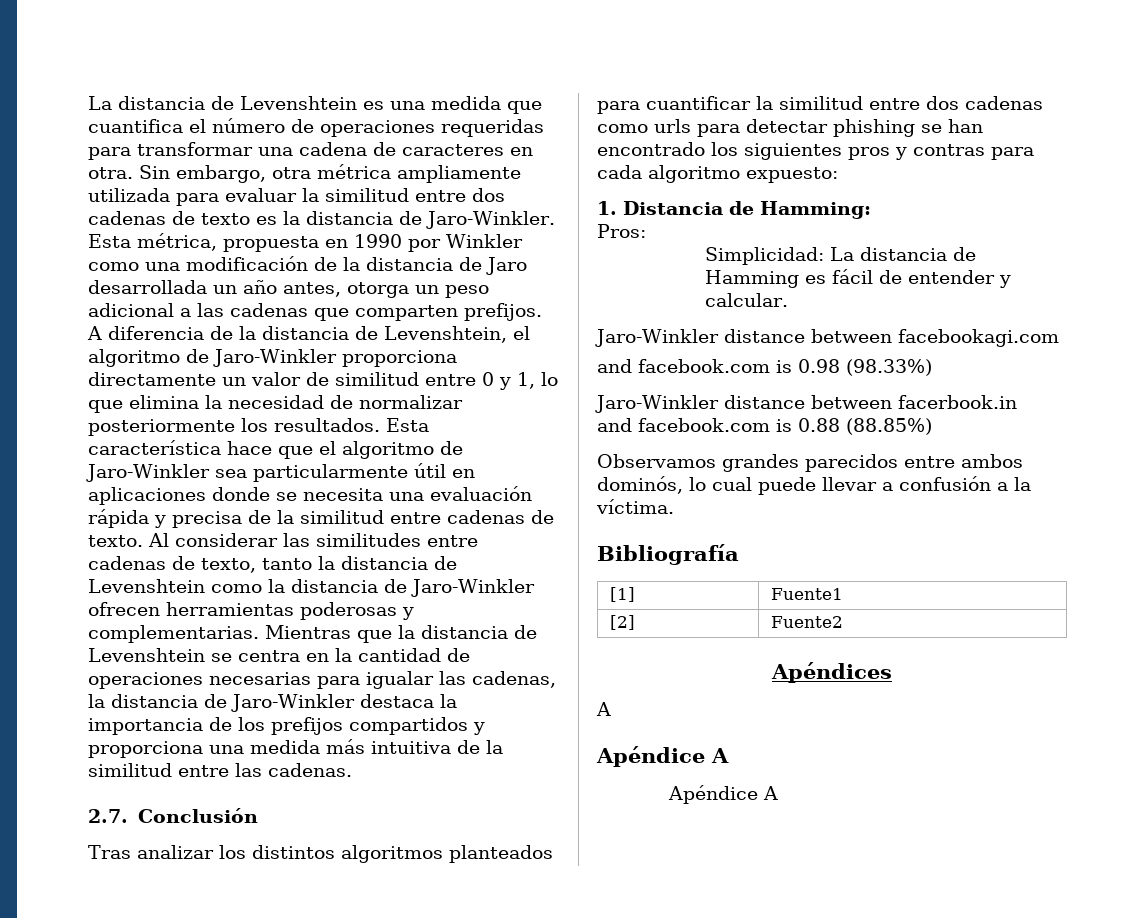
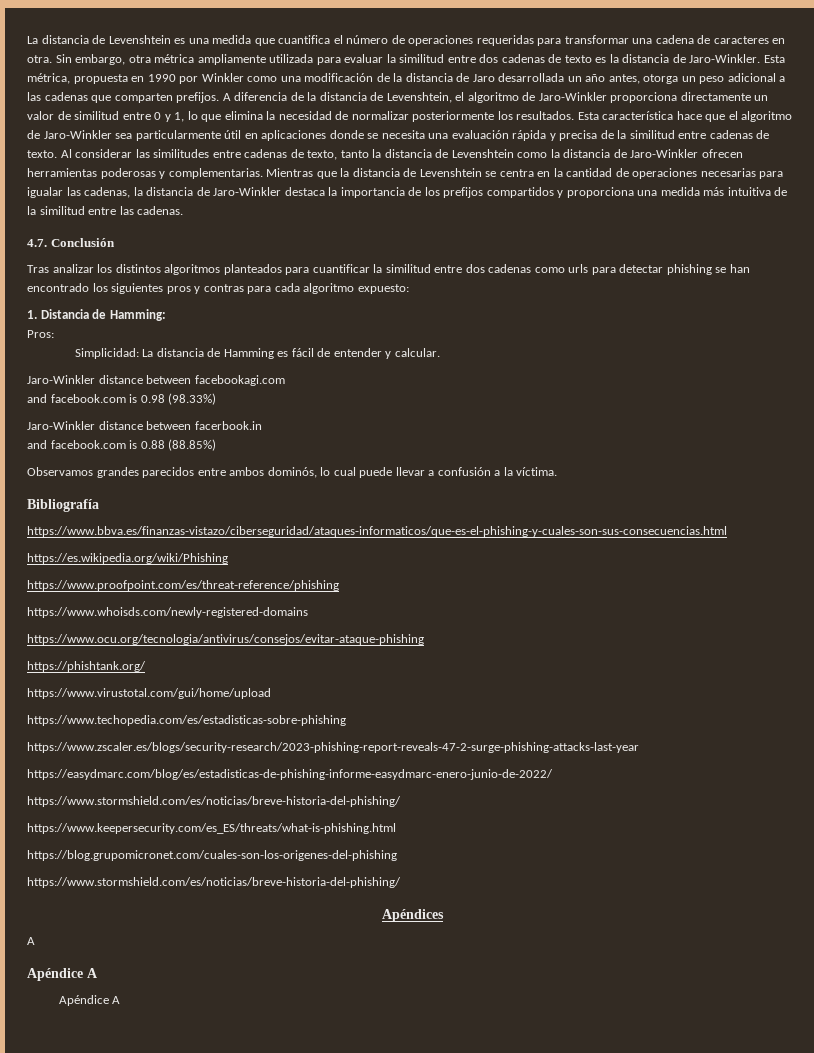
[88,809,128,823] 2.7. -> [27,239,47,247] 4.7.
[609,587,635,602] [770,588,843,600] [609,615,635,630] [770,616,843,628] // [1] | Fuente1 // [2] | Fuente2 -> [27,526,727,537] [27,553,228,564] [27,580,339,591] [27,607,308,618] [27,634,424,645] [27,661,146,672] [27,688,271,699] [27,715,346,726] [27,742,639,753] [27,769,553,780] [27,796,401,807] [27,823,396,834] [27,850,397,861] [27,877,401,888] // https://www.bbva.es/finanzas-vistazo/ciberseguridad/ataques-informaticos/que-es-el-phishing-y-cuales-son-sus-consecuencias.html // https://es.wikipedia.org/wiki/Phishing // https://www.proofpoint.com/es/threat-reference/phishing // https://www.whoisds.com/newly-registered-domains // https://www.ocu.org/tecnologia/antivirus/consejos/evitar-ataque-phishing // https://phishtank.org/ // https://www.virustotal.com/gui/home/upload // https://www.techopedia.com/es/estadisticas-sobre-phishing // https://www.zscaler.es/blogs/security-research/2023-phishing-report-reveals-47-2-surge-phishing-attacks-last-year // https://easydmarc.com/blog/es/estadisticas-de-phishing-informe-easydmarc-enero-junio-de-2022/ // https://www.stormshield.com/es/noticias/breve-historia-del-phishing/ // https://www.keepersecurity.com/es_ES/threats/what-is-phishing.html // https://blog.grupomicronet.com/cuales-son-los-origenes-del-phishing // https://www.stormshield.com/es/noticias/breve-historia-del-phishing/

